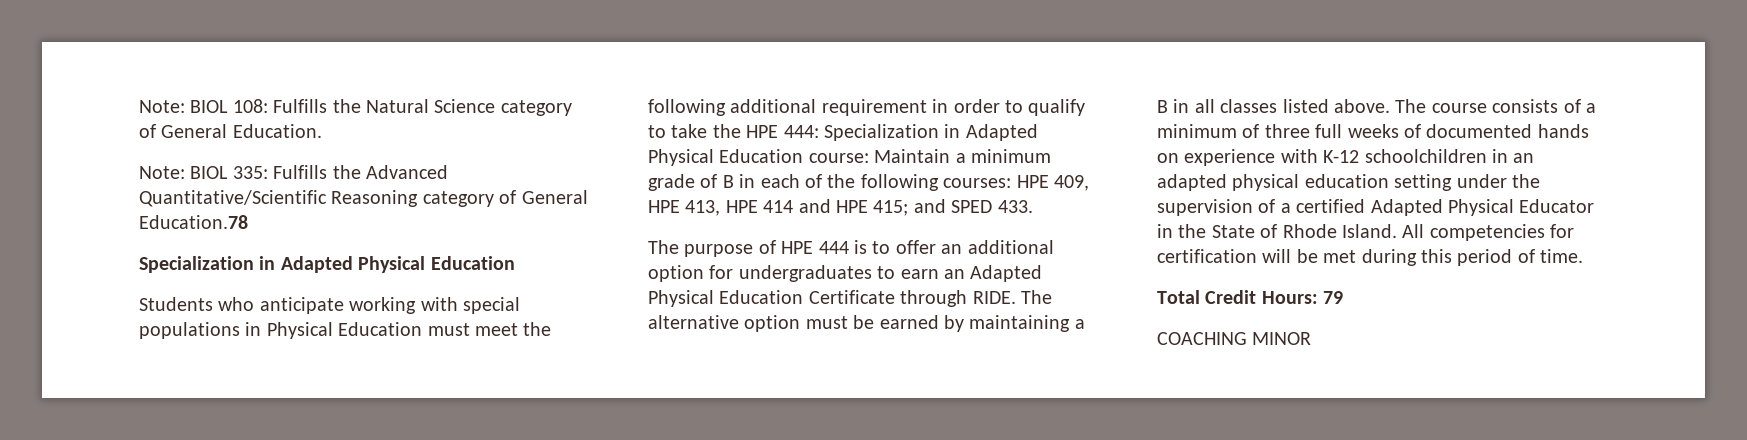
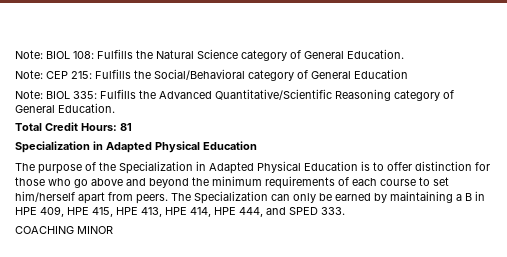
(322, 131) none -> [15,69,408,81] // Note: CEP 215: Fulfills the Social/Behavioral category of General Education
[139,215,248,229] Education.78 -> [58,103,115,113] [15,122,132,131] Education. // Total Credit Hours: 81
[139,297,520,314] [139,322,552,339] [648,99,1086,116] [648,124,1038,141] [648,149,1051,166] [648,174,1089,191] [648,199,1033,216] [648,240,1054,257] [648,265,1043,282] [648,290,1052,307] [648,315,848,332] Students who anticipate working with special populations in Physical Education must meet the following additional requirement in order to qualify to take the HPE 444: Specialization in Adapted Physical Education course: Maintain a minimum grade of B in each of the following courses: HPE 409, HPE 413, HPE 414 and HPE 415; and SPED 433. // The purpose of HPE 444 is to offer an additional option for undergraduates to earn an Adapted Physical Education Certificate through RIDE. The alternative option must -> [15,161,490,174] [15,176,449,189] [15,191,316,204] The purpose of the Specialization in Adapted Physical Education is to offer distinction for those who go above and beyond the minimum requirements of each course to set him/herself apart from peers. The Specialization can only
[1194,99,1596,113] [1157,124,1589,138] [1157,149,1535,166] [1157,174,1540,191] [1157,199,1595,216] [1157,224,1575,241] [1157,249,1584,266] [1157,290,1344,304] all classes listed above. The course consists of a minimum of three full weeks of documented hands on experience with K-12 schoolchildren in an adapted physical education setting under the supervision of a certified Adapted Physical Educator in the State of Rhode Island. All competencies for certification will be met during this period of time. // Total Credit Hours: 79 -> [15,206,345,217] HPE 409, HPE 415, HPE 413, HPE 414, HPE 444, and SPED 333.

